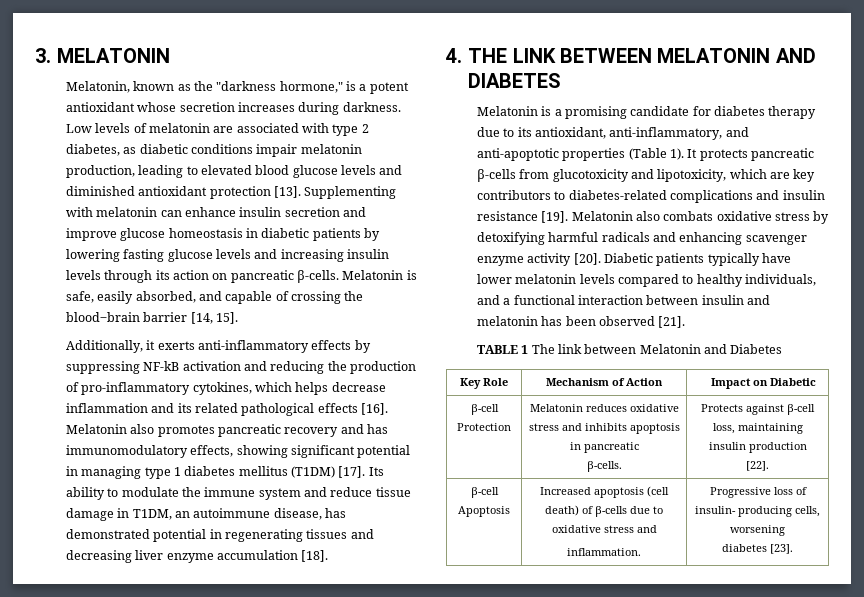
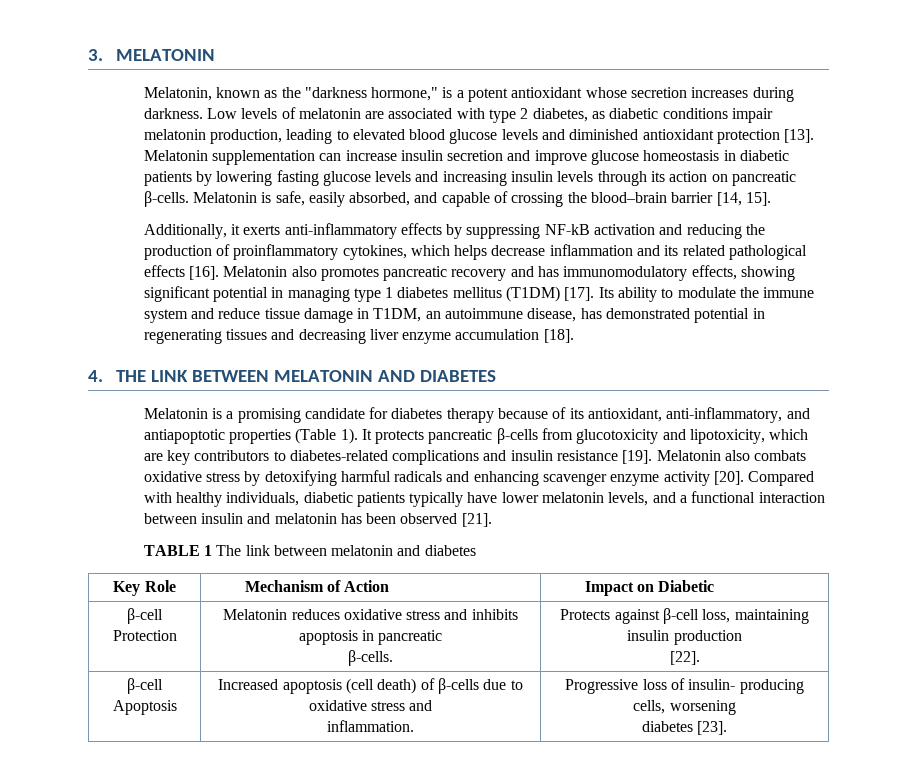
[304,186,397,199] [65,207,236,217] Supplementing with melatonin can enhance -> [143,150,397,165] Melatonin supplementation can increase
[81,382,191,395] pro-inflammatory -> [233,244,339,260] proinflammatory
[476,127,515,137] due to -> [498,407,567,419] because of
[476,148,559,161] anti-apoptotic -> [143,429,225,444] antiapoptotic
[603,253,653,263] Diabetic -> [748,471,815,486] [143,492,353,507] Compared with healthy individuals, diabetic
[579,274,817,287] levels compared to healthy individuals, -> [608,492,649,506] levels,
[639,344,783,354] Melatonin and Diabetes -> [331,545,476,556] melatonin and diabetes

